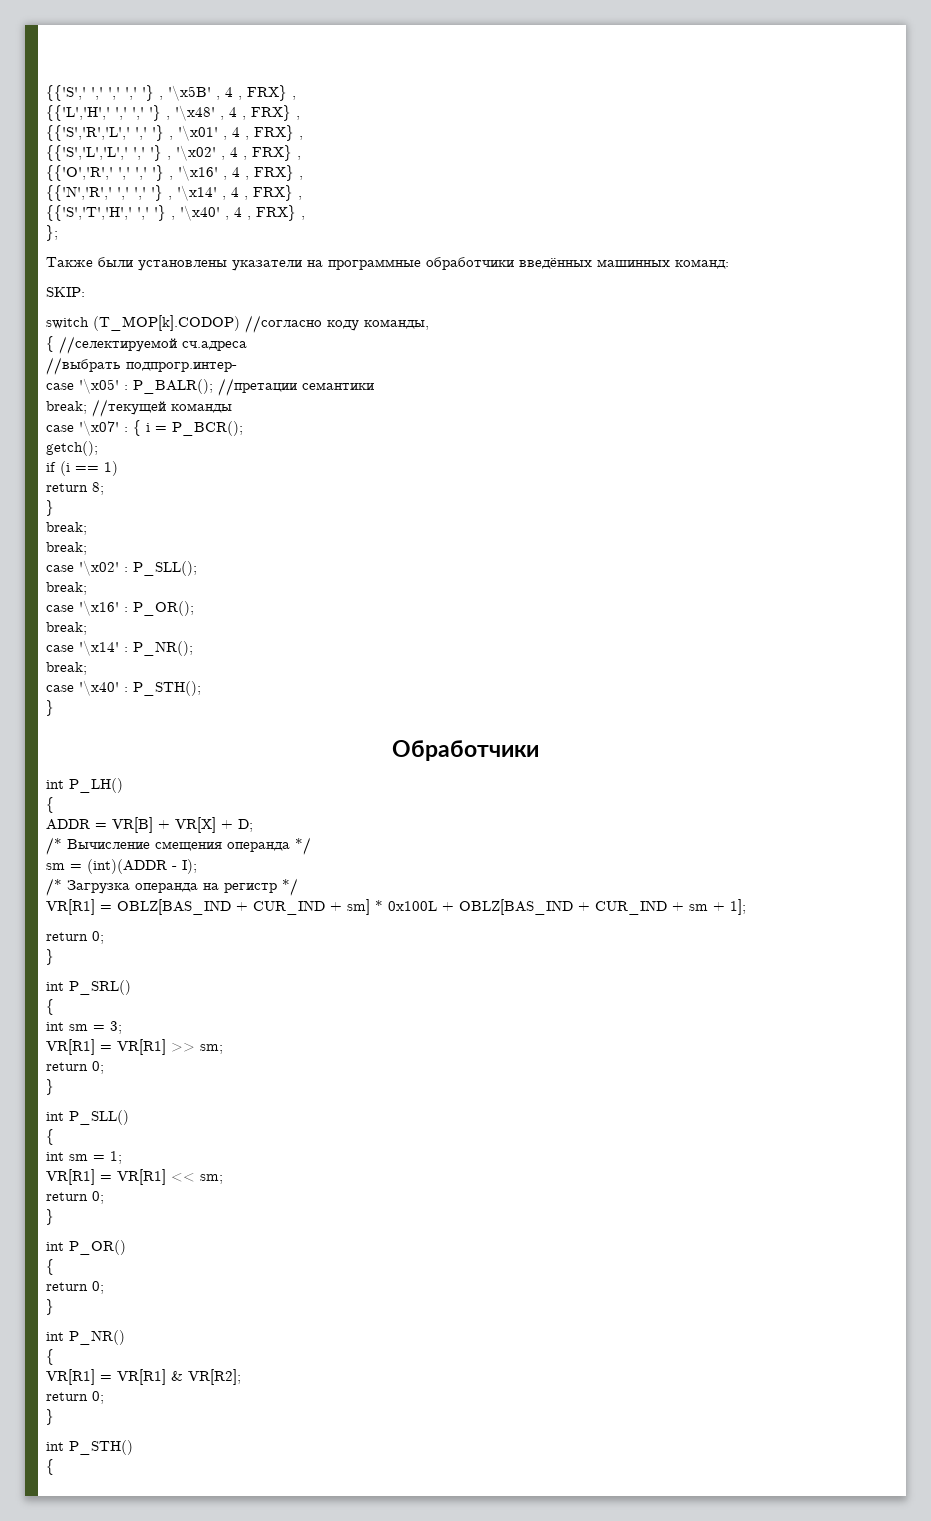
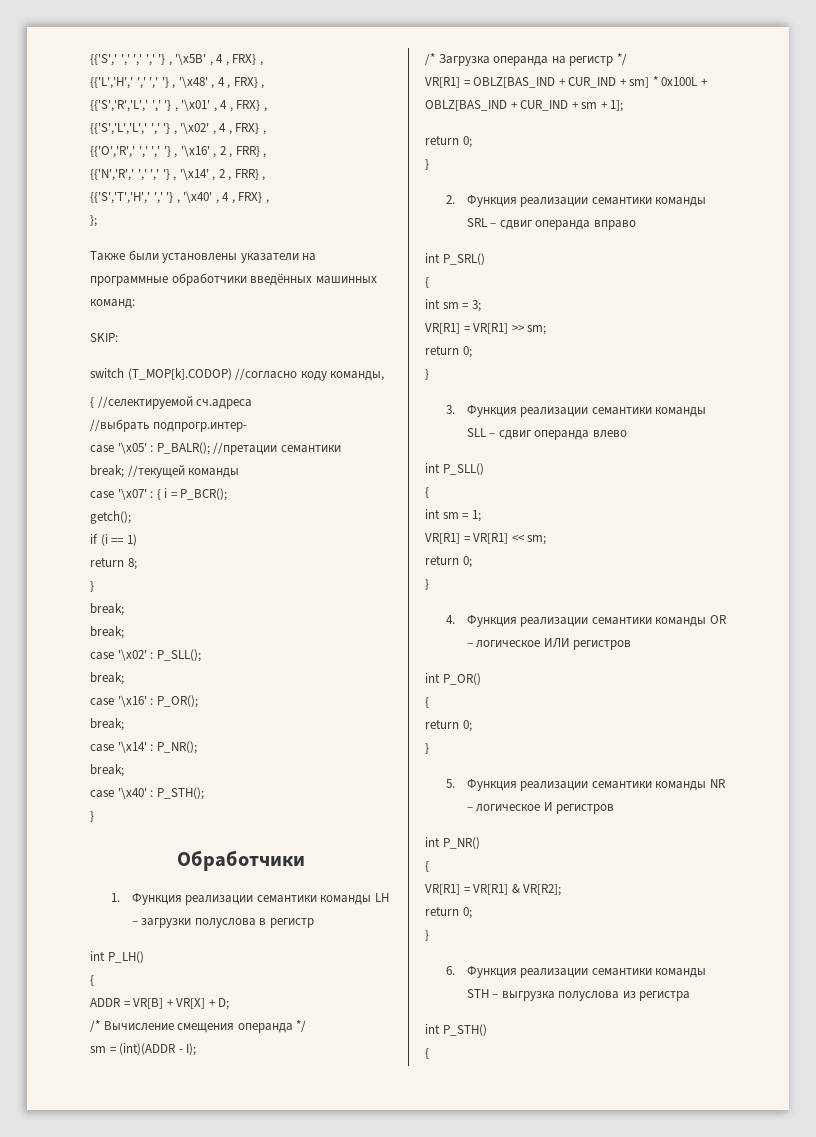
[232,165,294,181] 4 , FRX} -> [219,146,260,158] 2 , FRR}
[231,185,293,201] 4 , FRX} -> [218,169,259,181] 2 , FRR}
(539, 750) none -> [110,893,389,905] [131,918,314,928] // 1. Функция реализации семантики команды LH – загрузки полуслова в регистр
(54, 957) none -> [445,195,707,207] [466,218,636,230] // 2. Функция реализации семантики команды SRL – сдвиг операнда вправо
(54, 1087) none -> [445,405,707,417] [466,428,627,440] // 3. Функция реализации семантики команды SLL – сдвиг операнда влево
(54, 1217) none -> [445,615,727,627] [466,638,632,650] // 4. Функция реализации семантики команды OR – логическое ИЛИ регистров
(54, 1307) none -> [445,779,726,791] [466,802,615,814] // 5. Функция реализации семантики команды NR – логическое И регистров
(54, 1417) none -> [445,966,707,978] [466,989,691,1001] // 6. Функция реализации семантики команды STH – выгрузка полуслова из регистра

